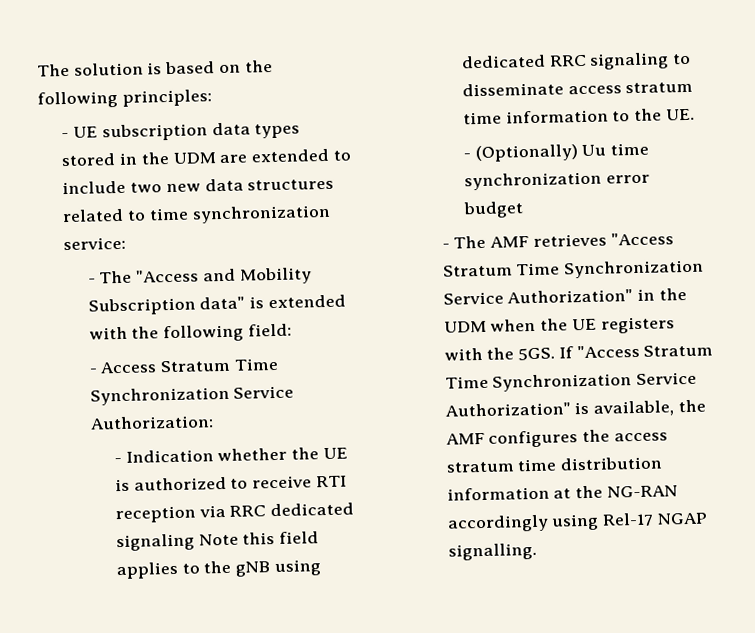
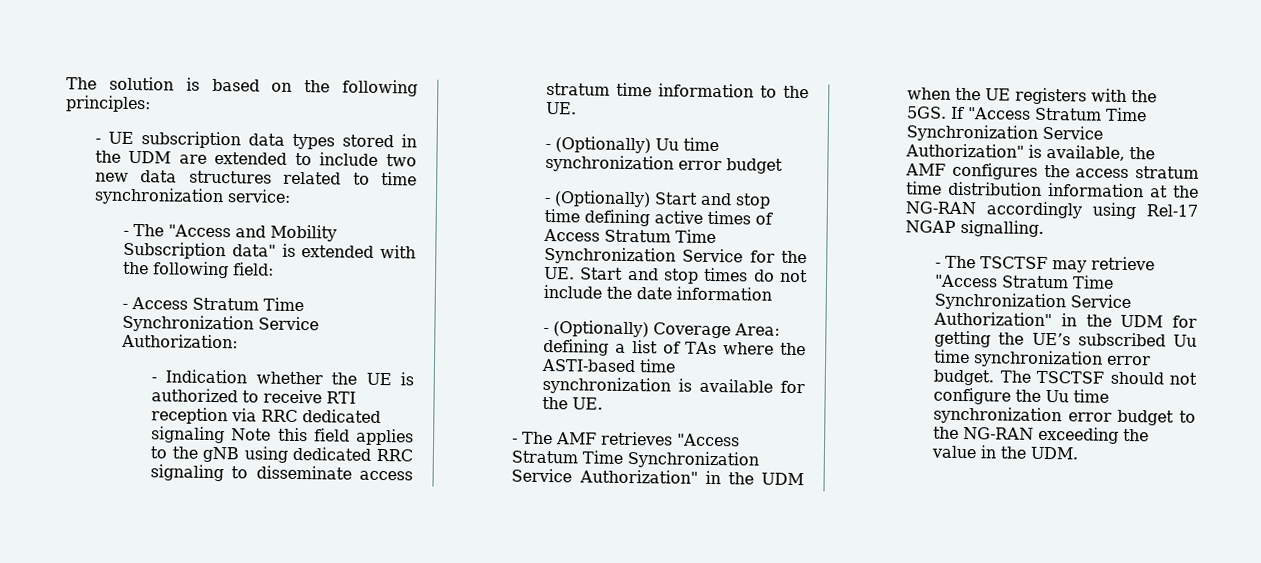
(524, 210) none -> [544,190,772,209] [544,208,774,227] [543,228,717,244] [544,246,807,265] [544,266,808,284] [543,284,773,301] [543,320,781,339] [543,338,806,356] [541,358,677,373] [542,376,805,395] [542,396,604,410] // - (Optionally) Start and stop time defining active times of Access Stratum Time Synchronization Service for the UE. Start and stop times do not include the date information // - (Optionally) Coverage Area: defining a list of TAs where the ASTI-based time synchronization is available for the UE.
(537, 551) none -> [935,255,1156,273] [934,274,1115,289] [934,292,1132,311] [933,311,1197,328] [934,330,1197,348] [934,349,1152,368] [933,369,1197,386] [933,387,1110,405] [933,406,1196,426] [933,426,1150,444] [931,445,1080,460] // - The TSCTSF may retrieve "Access Stratum Time Synchronization Service Authorization" in the UDM for getting the UE’s subscribed Uu time synchronization error budget. The TSCTSF should not configure the Uu time synchronization error budget to the NG-RAN exceeding the value in the UDM.

